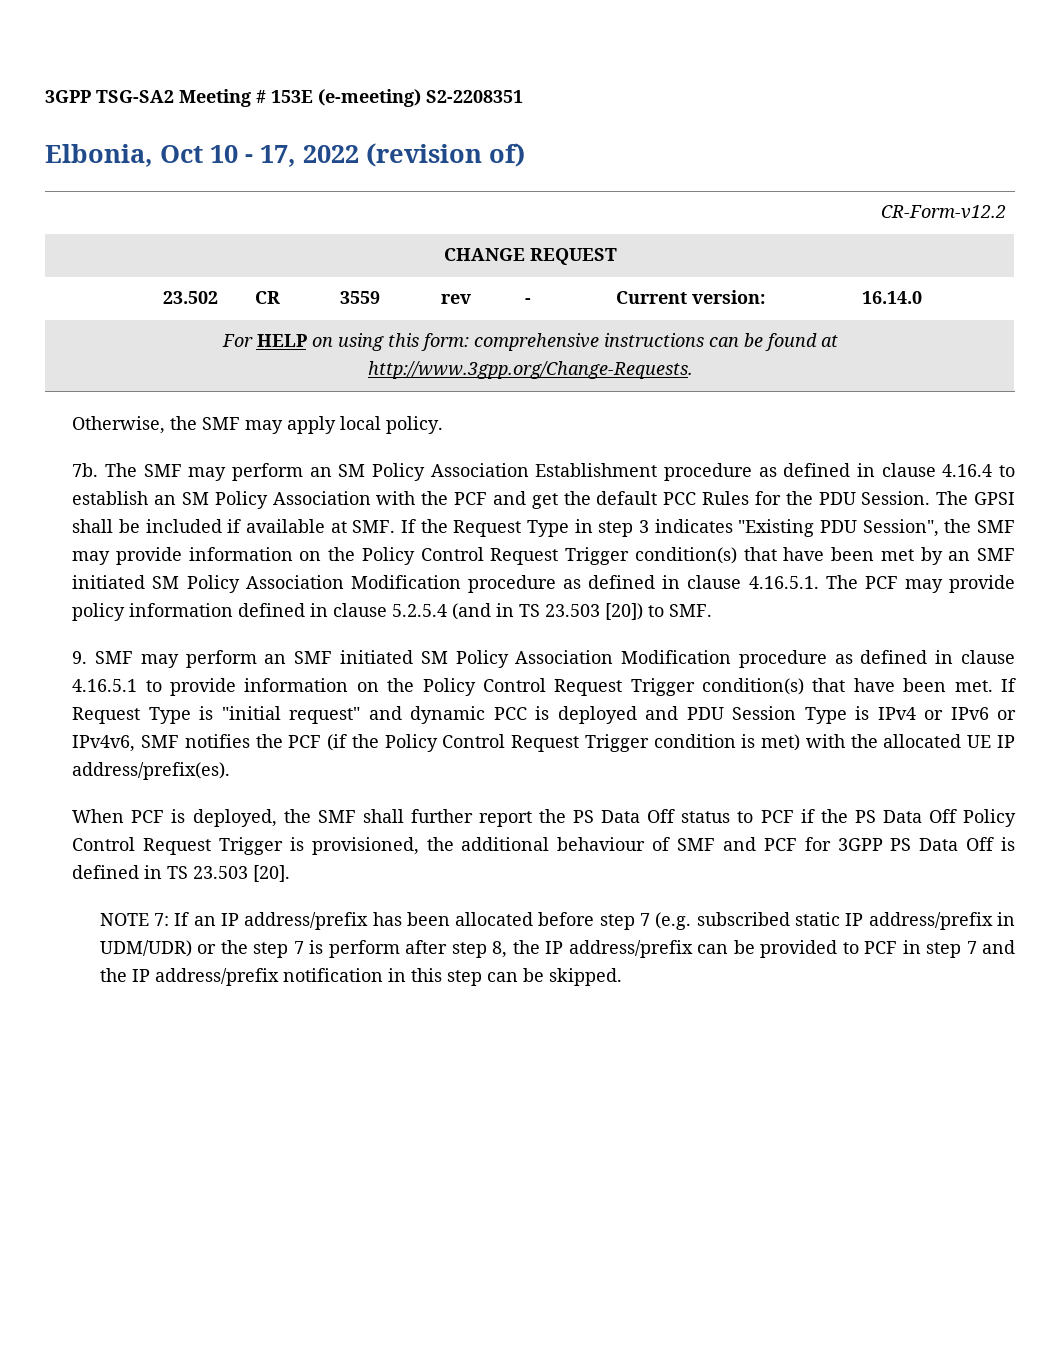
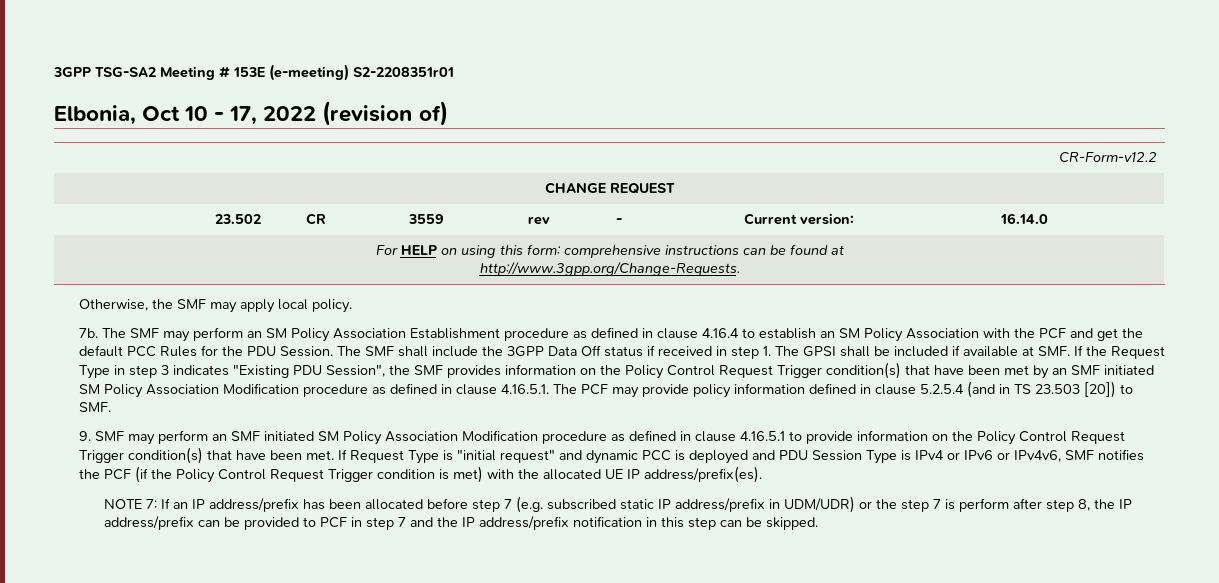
[426,90,523,103] S2-2208351 -> [353,67,454,77] S2-2208351r01
(969, 498) none -> [364,345,799,359] SMF shall include the 3GPP Data Off status if received in step 1. The
[72,547,183,565] may provide -> [446,365,501,378] provides
[72,809,1017,827] [72,837,1015,855] [72,865,291,882] // When PCF is deployed, the SMF shall further report the PS Data Off status to PCF if the PS Data Off Policy Control Request Trigger is provisioned, the additional behaviour of SMF and PCF for 3GPP PS Data Off is defined in TS 23.503 [20]. -> (762, 474) none

